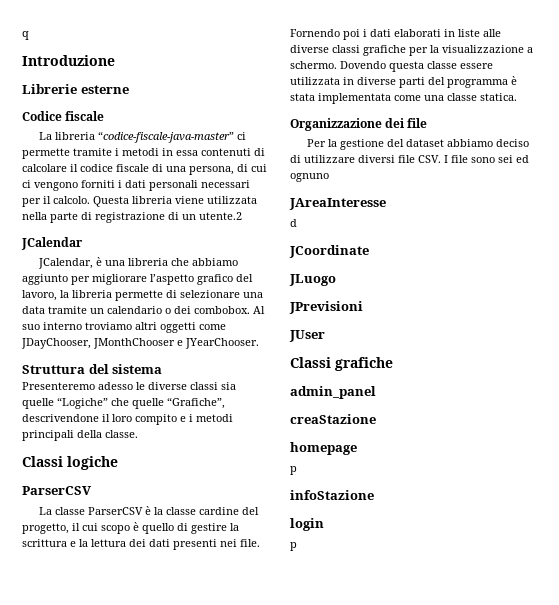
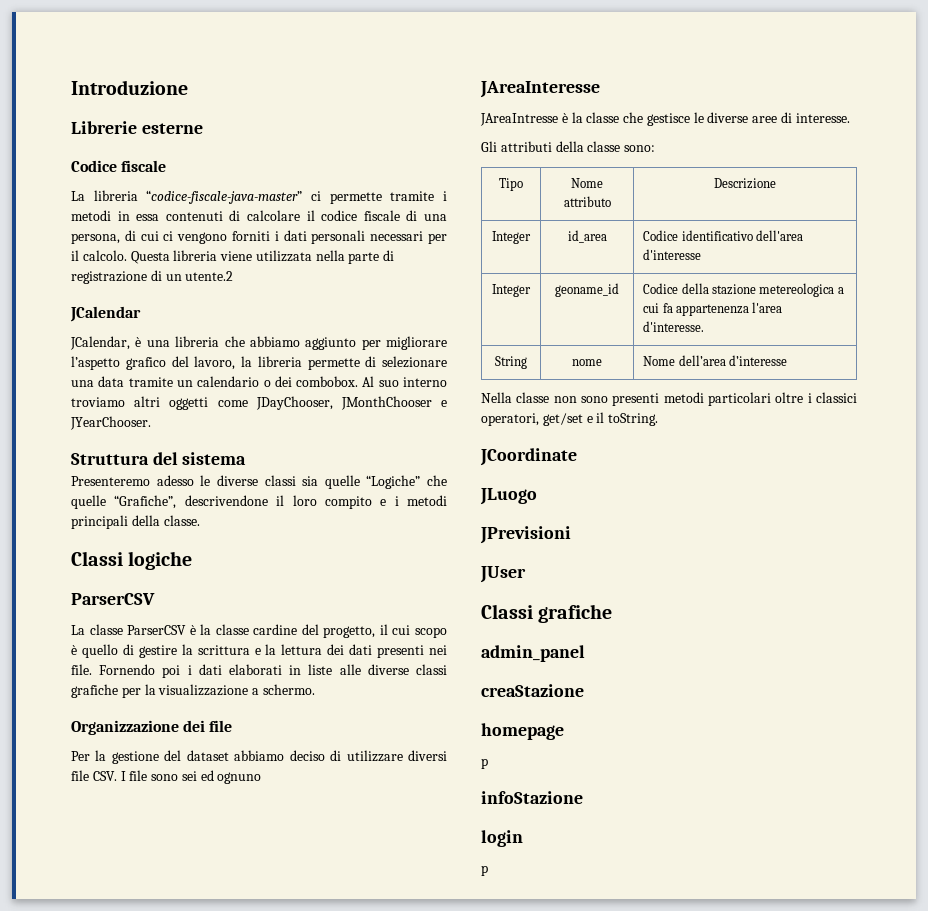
[22,31,29,40] q // -> (71, 87) none
[340,61,493,72] [290,76,517,88] [290,93,517,104] Dovendo questa classe essere utilizzata in diverse parti del programma è stata implementata come una classe statica. -> (315, 689) none
[290,219,297,227] d -> [480,112,850,126] [481,141,656,152] [499,178,523,191] [571,178,603,188] [563,196,611,207] [714,178,776,189] [492,231,531,244] [567,230,607,243] [643,230,804,241] [643,249,702,260] [492,284,531,297] [555,283,619,297] [643,283,844,297] [643,302,783,316] [643,321,705,332] [495,356,527,369] [572,359,602,366] [643,355,788,366] [481,392,857,406] [481,412,659,426] JAreaIntresse è la classe che gestisce le diverse aree di interesse. // Gli attributi della classe sono: // Tipo | Nome attributo | Descrizione // Integer | id_area | Codice identificativo dell'area d'interesse // Integer | geoname_id | Codice della stazione metereologica a cui fa appartenenza l'area d'interesse. // String | nome | Nome dell’area d’interesse // Nella classe non sono presenti metodi particolari oltre i classici operatori, get/set e il toString.

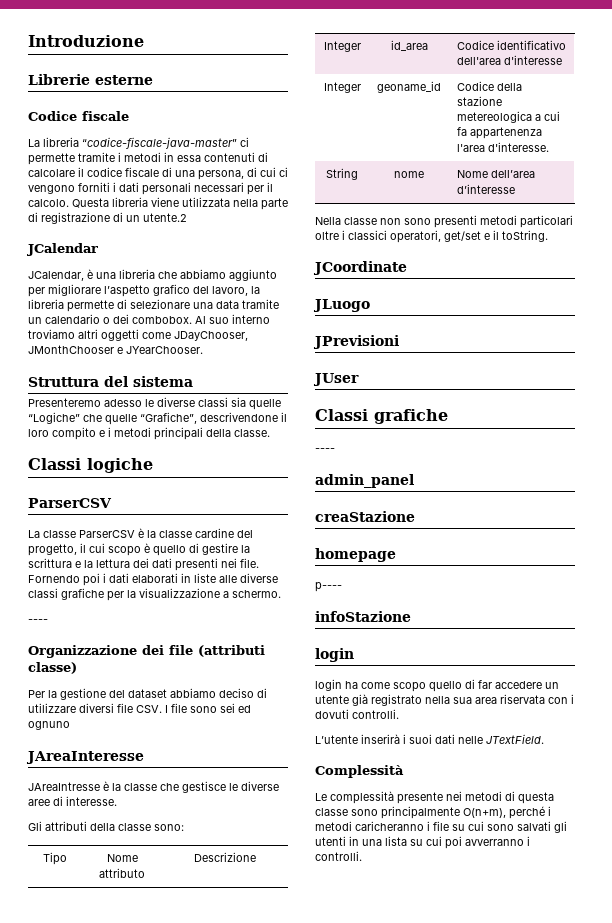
(315, 689) none -> [28,619,48,623] // ----
(233, 726) none -> [198,645,265,657] [28,662,77,674] (attributi classe)
(613, 613) none -> [315,448,335,452] // ----
[481,758,488,769] p -> [315,582,342,592] p----
[481,865,488,876] p -> [315,679,559,692] [315,694,574,706] [315,709,399,719] [315,734,544,744] [315,765,404,778] [315,791,554,804] [315,806,551,819] [315,821,567,833] [315,836,530,849] [315,851,362,861] login ha come scopo quello di far accedere un utente già registrato nella sua area riservata con i dovuti controlli. // L’utente inserirà i suoi dati nelle JTextField. // Complessità // Le complessità presente nei metodi di questa classe sono principalmente O(n+m), perché i metodi caricheranno i file su cui sono salvati gli utenti in una lista su cui poi avverranno i controlli.

